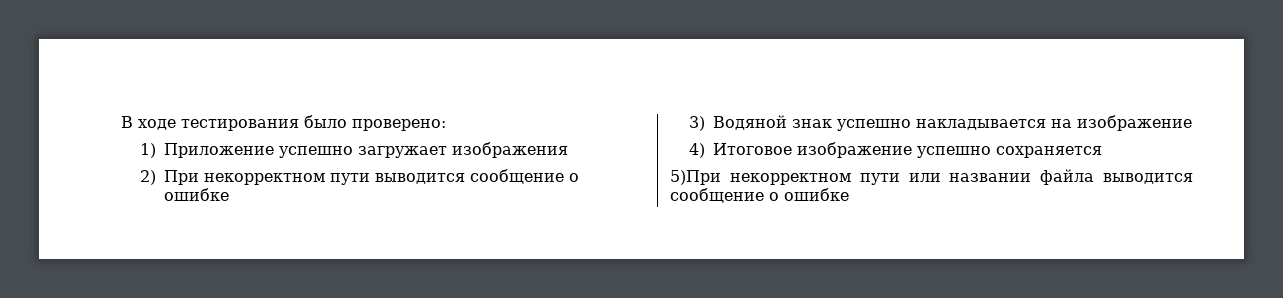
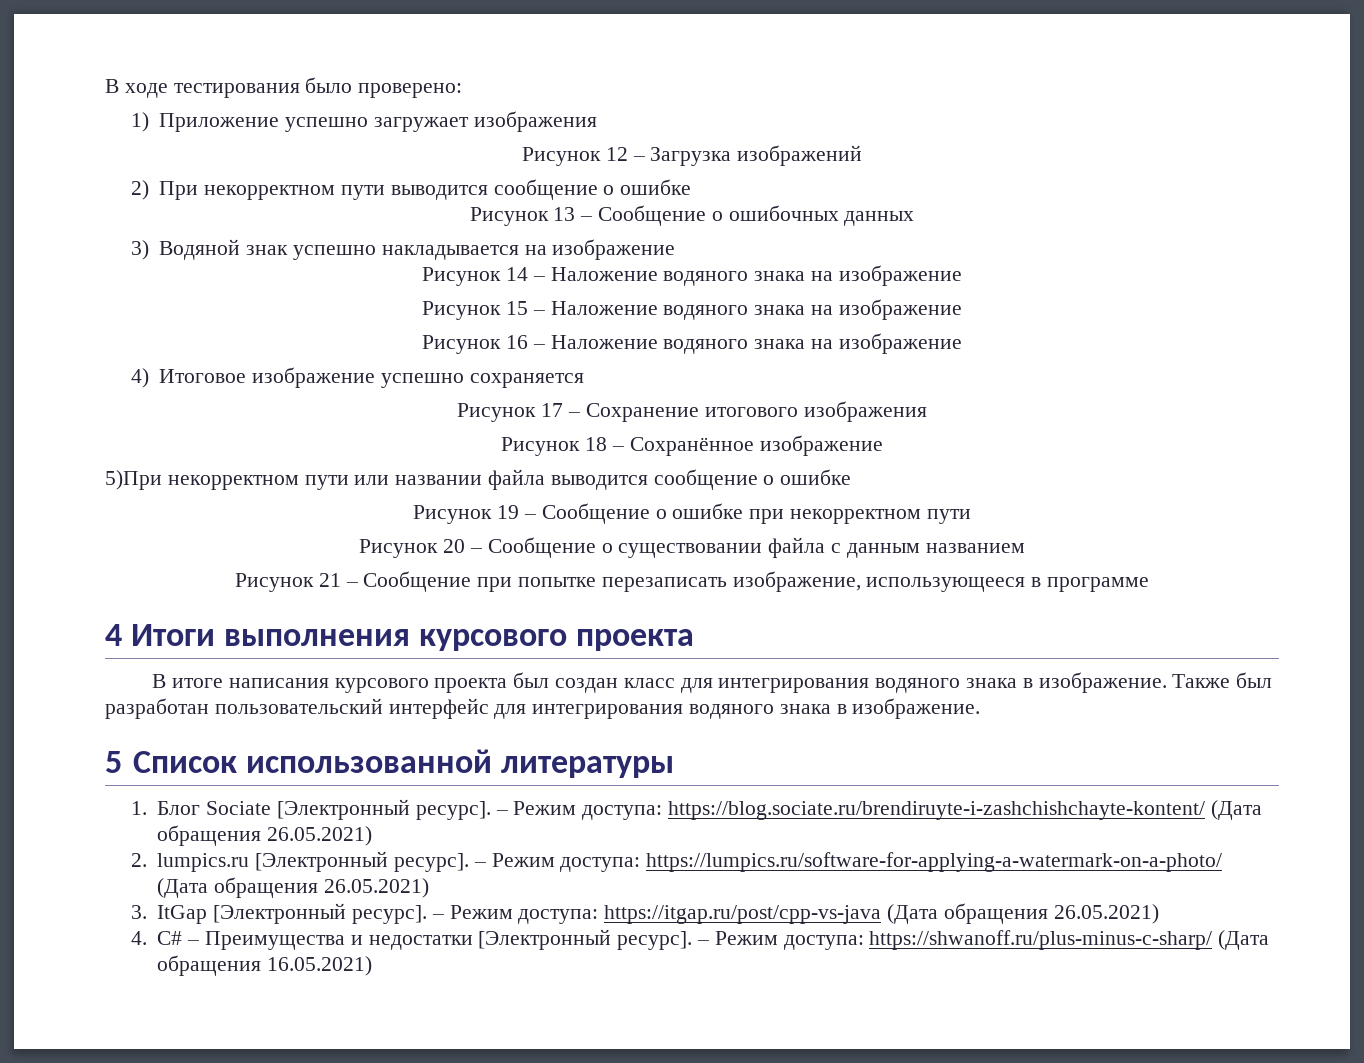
(569, 150) none -> [521,145,863,166] // Рисунок 12 – Загрузка изображений
(230, 194) none -> [469,205,915,226] // Рисунок 13 – Сообщение о ошибочных данных
(1193, 123) none -> [422,265,962,286] [422,299,962,320] [422,333,962,354] // Рисунок 14 – Наложение водяного знака на изображение // Рисунок 15 – Наложение водяного знака на изображение // Рисунок 16 – Наложение водяного знака на изображение
(1103, 152) none -> [457,401,927,422] [501,435,883,456] // Рисунок 17 – Сохранение итогового изображения // Рисунок 18 – Сохранённое изображение
(849, 194) none -> [413,503,971,524] [359,537,1025,558] [234,571,1150,592] [105,624,695,651] [152,672,1273,693] [105,698,981,719] [105,749,674,778] [130,799,1262,820] [157,825,373,846] [130,851,1223,872] [157,877,430,898] [130,903,1159,924] [130,929,1270,950] [157,955,373,976] // Рисунок 19 – Сообщение о ошибке при некорректном пути // Рисунок 20 – Сообщение о существовании файла с данным названием // Рисунок 21 – Сообщение при попытке перезаписать изображение, использующееся в программе // 4 Итоги выполнения курсового проекта // В итоге написания курсового проекта был создан класс для интегрирования водяного знака в изображение. Также был разработан пользовательский интерфейс для интегрирования водяного знака в изображение. // 5 Список использованной литературы // 1. Блог Sociate [Электронный ресурс]. – Режим доступа: https://blog.sociate.ru/brendiruyte-i-zashchishchayte-kontent/ (Дата обращения 26.05.2021) // 2. lumpics.ru [Электронный ресурс]. – Режим доступа: https://lumpics.ru/software-for-applying-a-watermark-on-a-photo/ (Дата обращения 26.05.2021) // 3. ItGap [Электронный ресурс]. – Режим доступа: https://itgap.ru/post/cpp-vs-java (Дата обращения 26.05.2021) // 4. C# – Преимущества и недостатки [Электронный ресурс]. – Режим доступа: https://shwanoff.ru/plus-minus-c-sharp/ (Дата обращения 16.05.2021)

